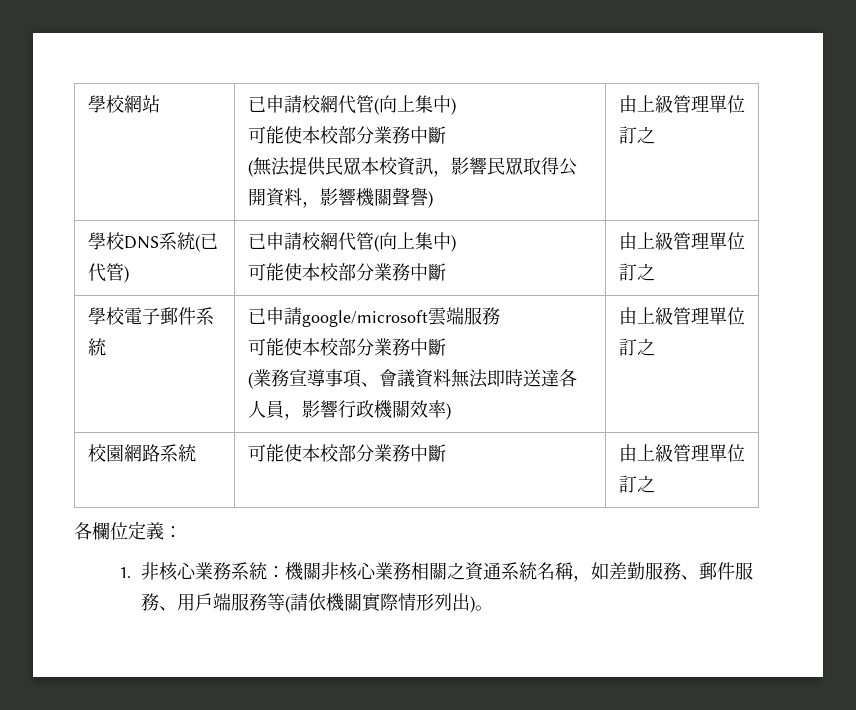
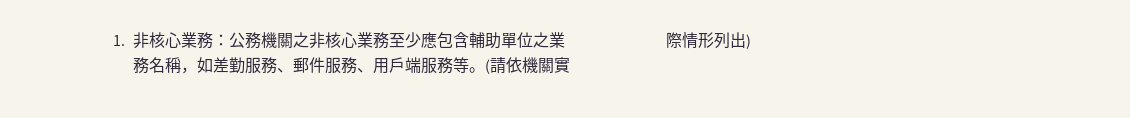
[87,95,160,113] [247,95,456,115] [247,126,446,144] [247,157,577,177] [247,187,433,208] [618,95,745,113] [618,126,655,144] [87,232,218,252] [87,263,129,283] [247,232,456,252] [247,263,446,281] [618,232,745,250] [618,263,655,281] [87,307,214,325] [87,338,106,356] [247,307,500,327] [247,338,446,356] [247,369,577,389] [247,400,451,420] [618,307,745,325] [618,338,655,356] [87,444,196,462] [247,444,446,462] [618,444,745,462] [618,475,655,493] [74,521,182,540] [118,562,538,581] 學校網站 | 已申請校網代管(向上集中) // 可能使本校部分業務中斷 // (無法提供民眾本校資訊，影響民眾取得公開資料，影響機關聲譽) | 由上級管理單位訂之 // 學校DNS系統(已代管) | 已申請校網代管(向上集中) // 可能使本校部分業務中斷 | 由上級管理單位訂之 // 學校電子郵件系統 | 已申請google/microsoft雲端服務 // 可能使本校部分業務中斷 // (業務宣導事項、會議資料無法即時送達各人員，影響行政機關效率) | 由上級管理單位訂之 // 校園網路系統 | 可能使本校部分業務中斷 | 由上級管理單位訂之 // 各欄位定義： // 1.非核心業務系統：機關非核心業務相關之資通系統 -> [112,32,565,49] [132,57,149,74] 1.非核心業務：公務機關之非核心業務至少應包含輔助單位之業務
(286, 602) none -> [468,67,485,73] 。
[475,605,494,611] 。 -> (751, 41) none

